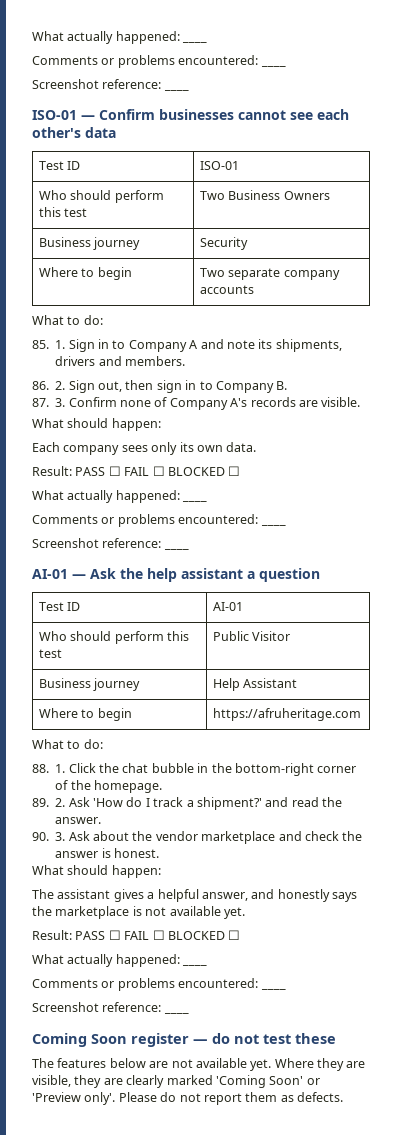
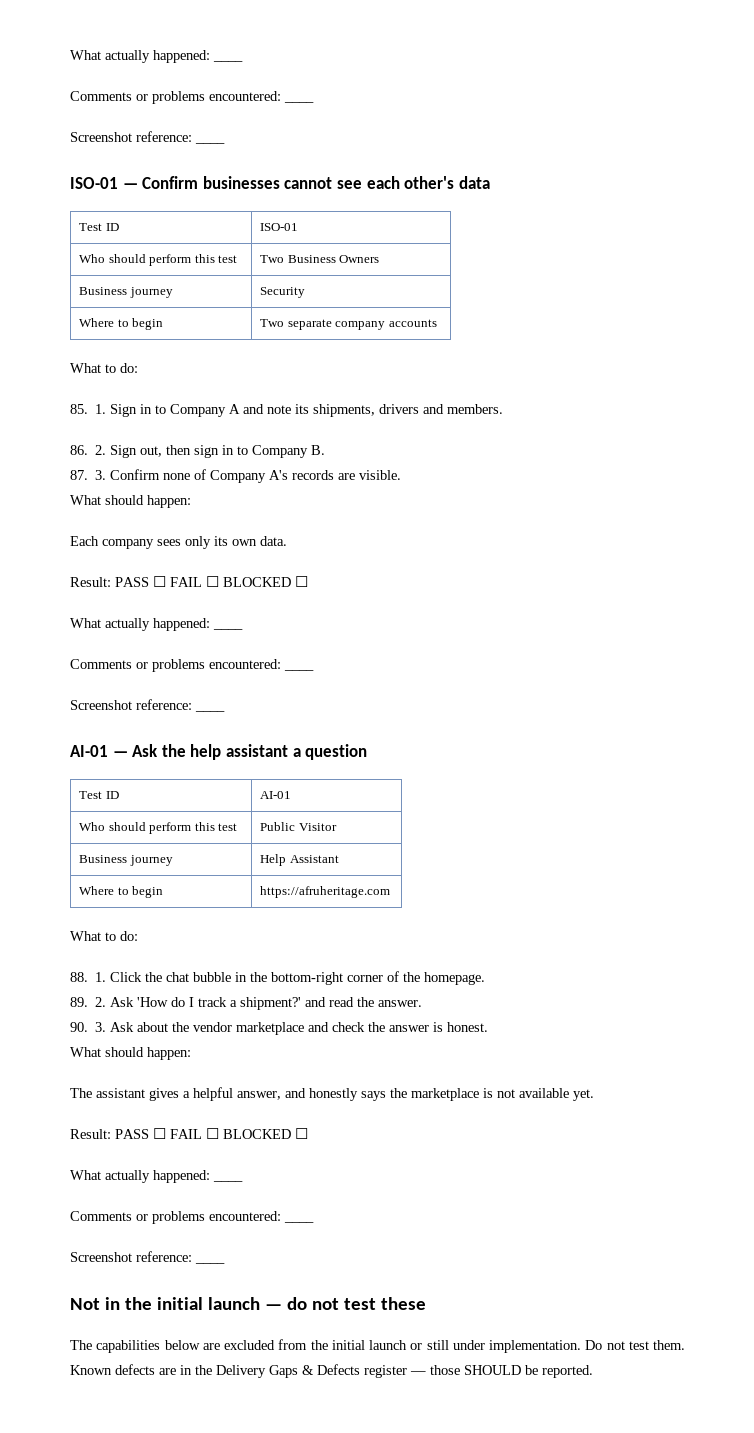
[32,1033,189,1047] Coming Soon register -> [70,1297,260,1310] Not in the initial launch
[57,1058,107,1068] features -> [96,1340,161,1353] capabilities
[171,1058,366,1071] [32,1075,320,1088] [32,1092,343,1105] not available yet. Where they are visible, they are clearly marked 'Coming Soon' or 'Preview only'. Please do not report them as defects. -> [224,1339,685,1353] [70,1364,593,1378] excluded from the initial launch or still under implementation. Do not test them. Known defects are in the Delivery Gaps & Defects register — those SHOULD be reported.

